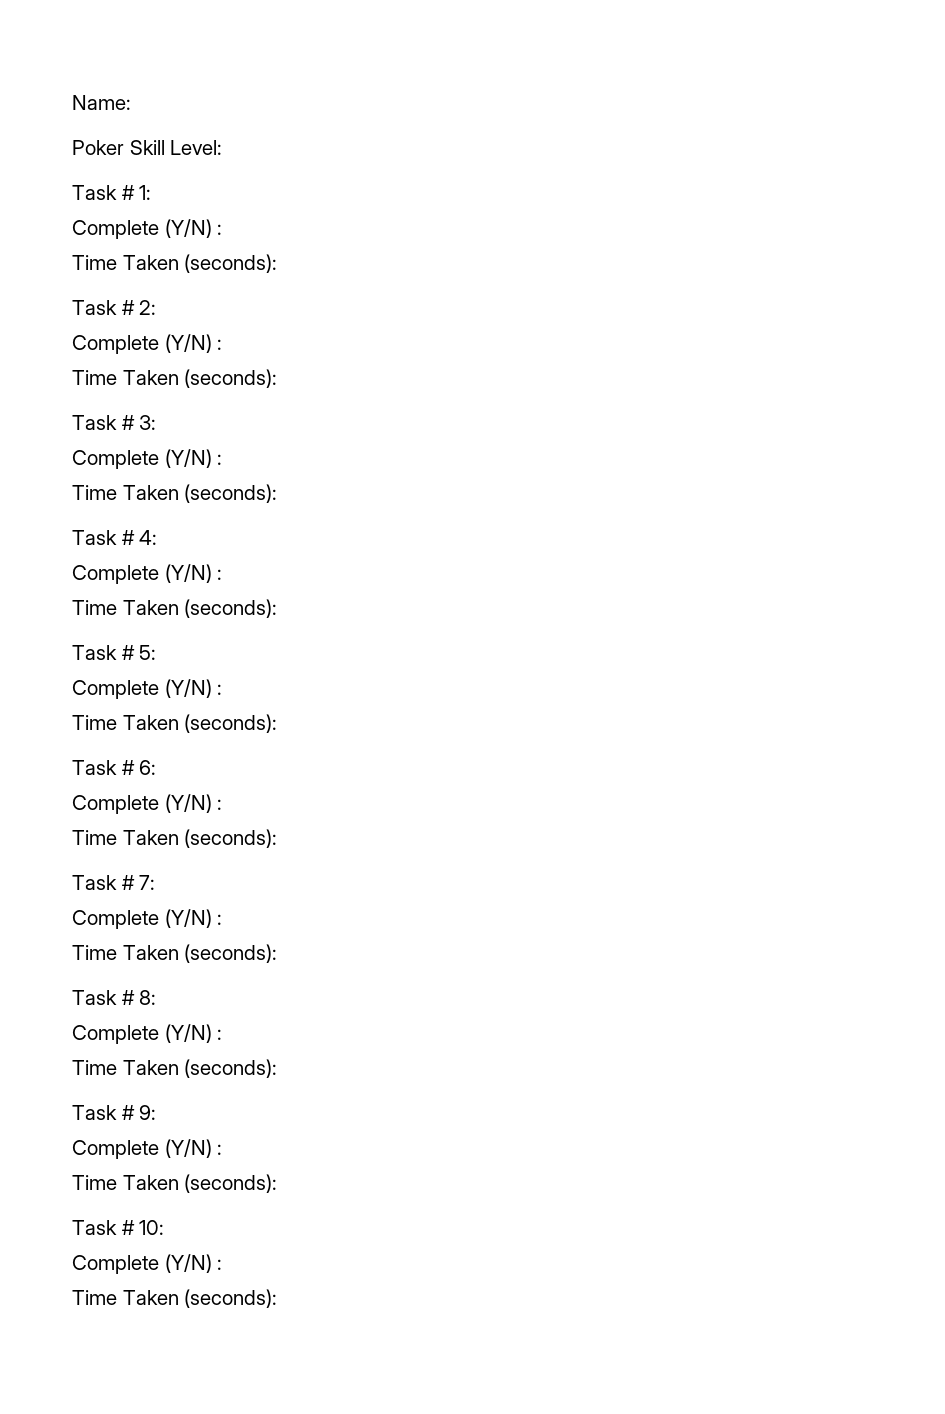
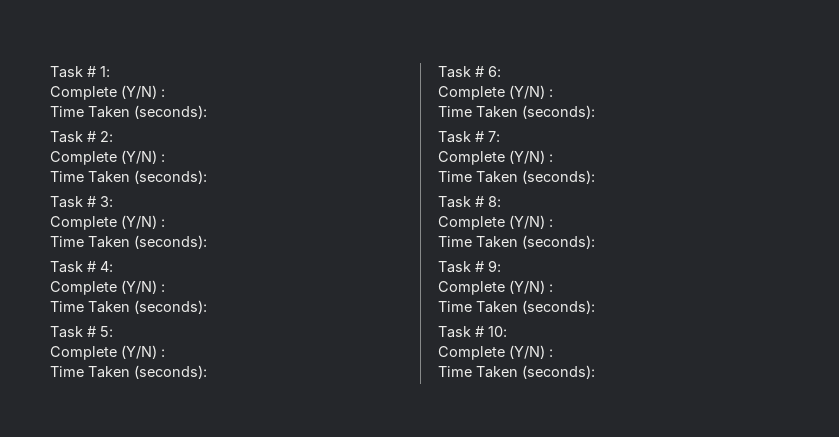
[72,95,131,110] [72,140,223,155] Name: // Poker Skill Level: // -> (50, 72) none

